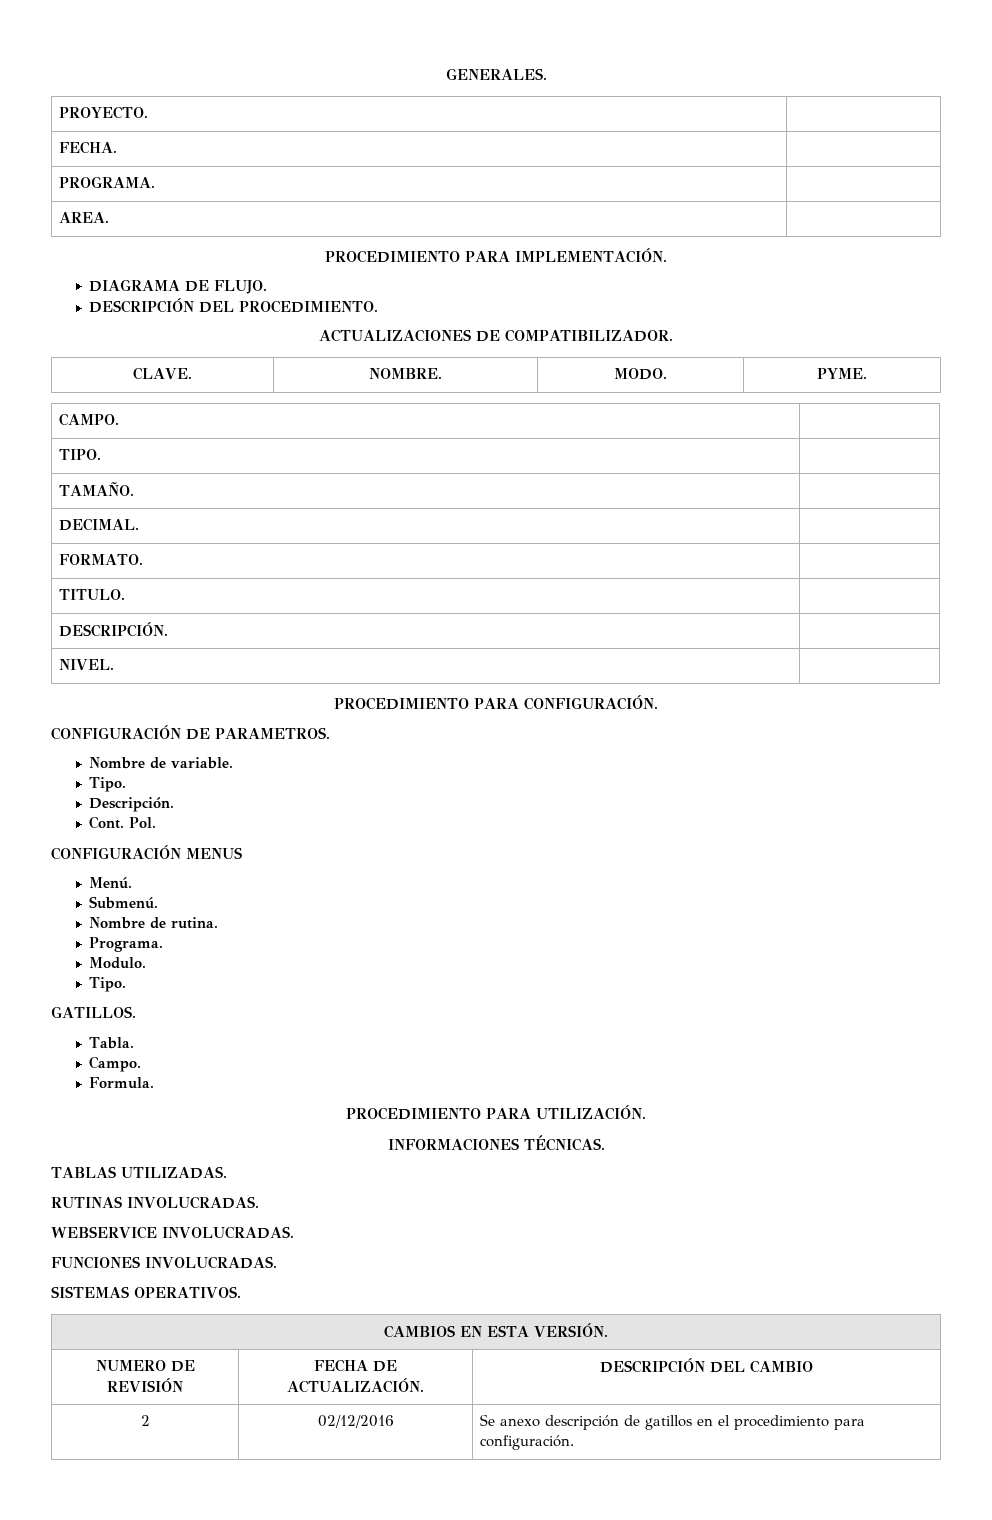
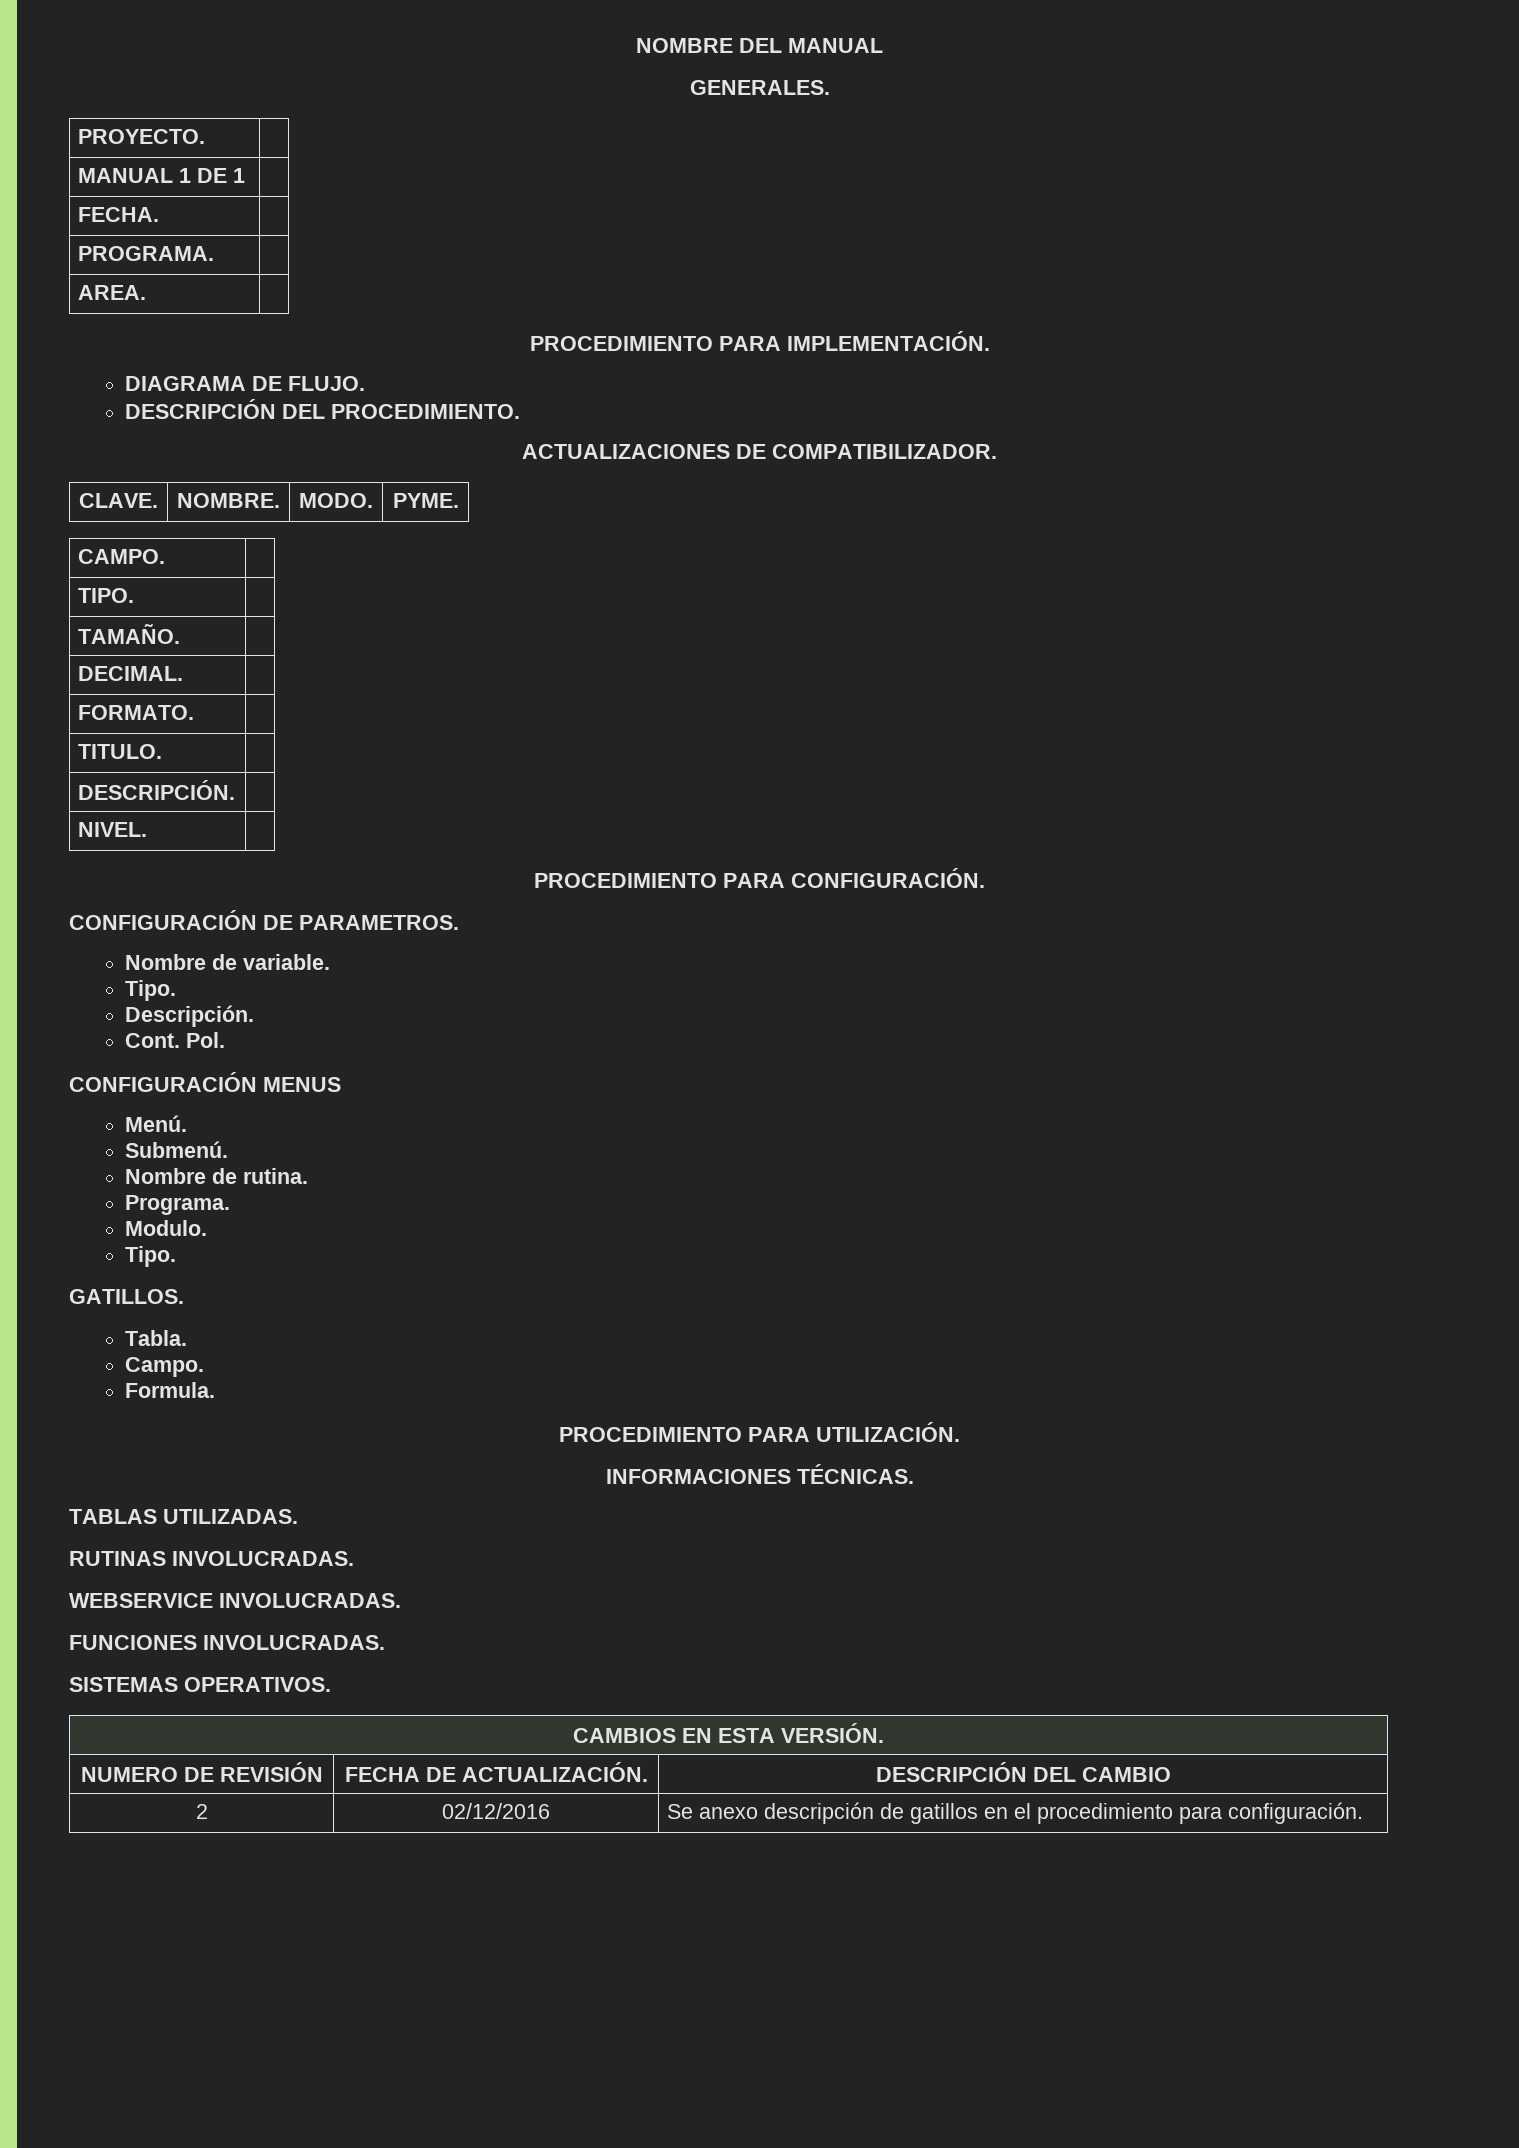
(445, 74) none -> [636,38,883,53] NOMBRE DEL MANUAL //
(149, 112) none -> [78,168,246,183] // MANUAL 1 DE 1 |

